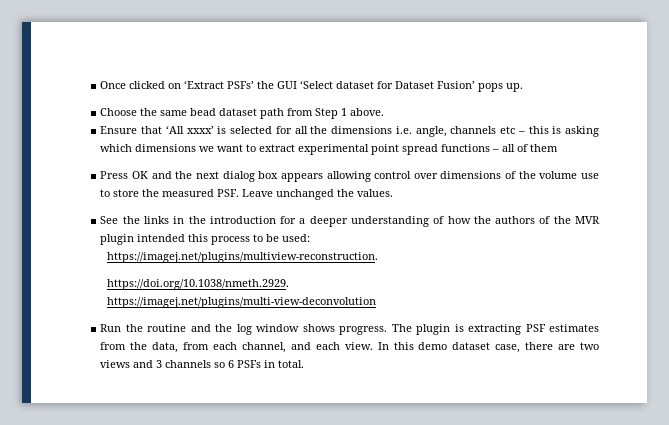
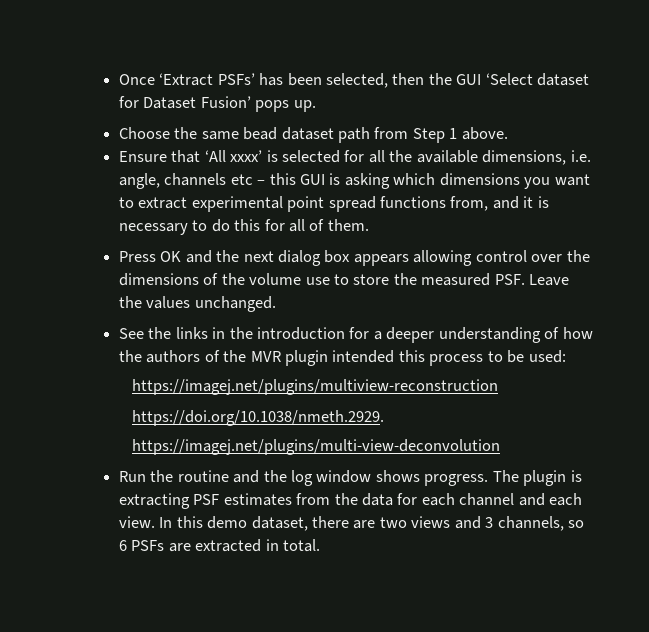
[129,80,255,89] clicked on ‘Extract PSFs’ -> [159,73,425,88] ‘Extract PSFs’ has been selected, then
[331,126,393,134] dimensions -> [416,150,567,165] available dimensions,
(549, 130) none -> [299,174,325,185] GUI
[199,146,215,152] we -> [524,177,551,189] you
[492,149,500,152] – -> [450,196,549,211] [118,219,285,235] from, and it is necessary to do this for
[530,144,559,152] them -> [327,219,369,231] them.
(438, 176) none -> [566,250,590,262] the
[276,189,394,200] unchanged the values. -> [118,296,276,312] the values unchanged.
[106,252,378,263] https://imagej.net/plugins/multiview-reconstruction. -> [132,379,499,395] https://imagej.net/plugins/multiview-reconstruction
[152,342,286,353] data, from each channel, -> [361,493,515,506] data for each channel
[452,342,521,353] dataset case, -> [251,516,308,531] dataset,
[165,360,212,368] channels -> [497,516,564,531] channels,
(262, 364) none -> [168,539,262,552] are extracted

